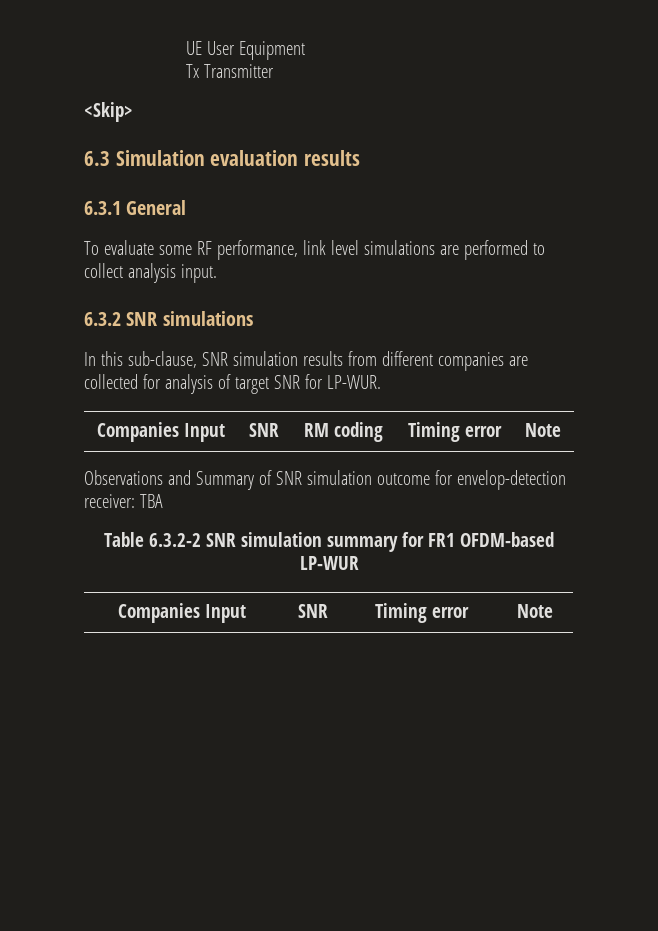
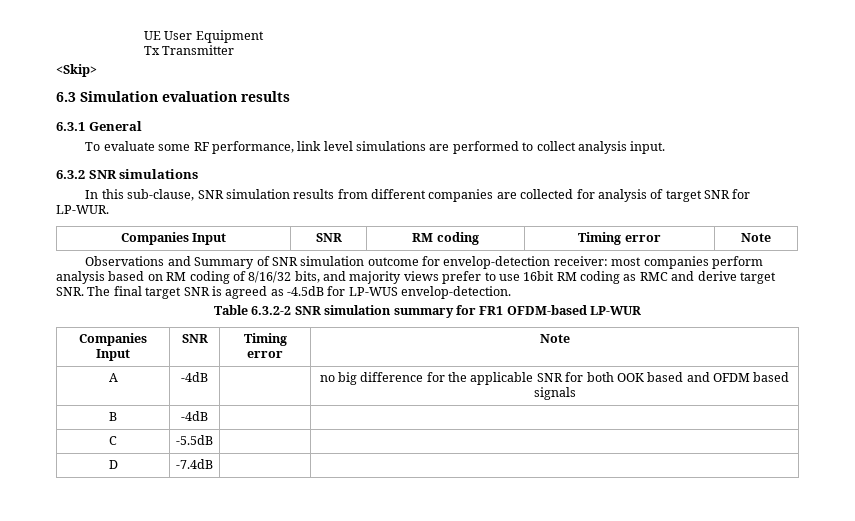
[139,494,163,508] TBA -> [611,256,763,269] [56,271,776,284] [56,286,512,299] most companies perform analysis based on RM coding of 8/16/32 bits, and majority views prefer to use 16bit RM coding as RMC and derive target SNR. The final target SNR is agreed as -4.5dB for LP-WUS envelop-detection.
(553, 611) none -> [108,373,118,382] [181,372,208,382] [319,372,790,385] [533,387,576,400] [109,412,117,421] [181,411,208,421] [109,436,117,445] [176,435,213,445] [108,460,118,469] [176,459,213,469] // A | -4dB | | no big difference for the applicable SNR for both OOK based and OFDM based signals // B | -4dB | | // C | -5.5dB | | // D | -7.4dB | |

